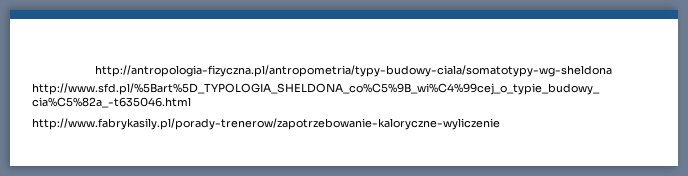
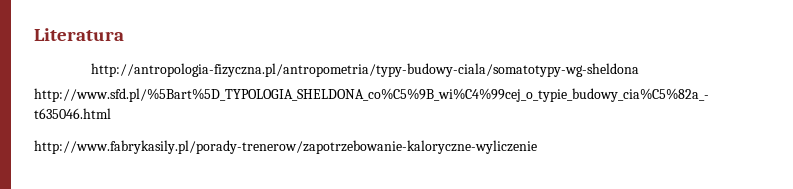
(94, 71) none -> [34,28,124,41] Literatura //

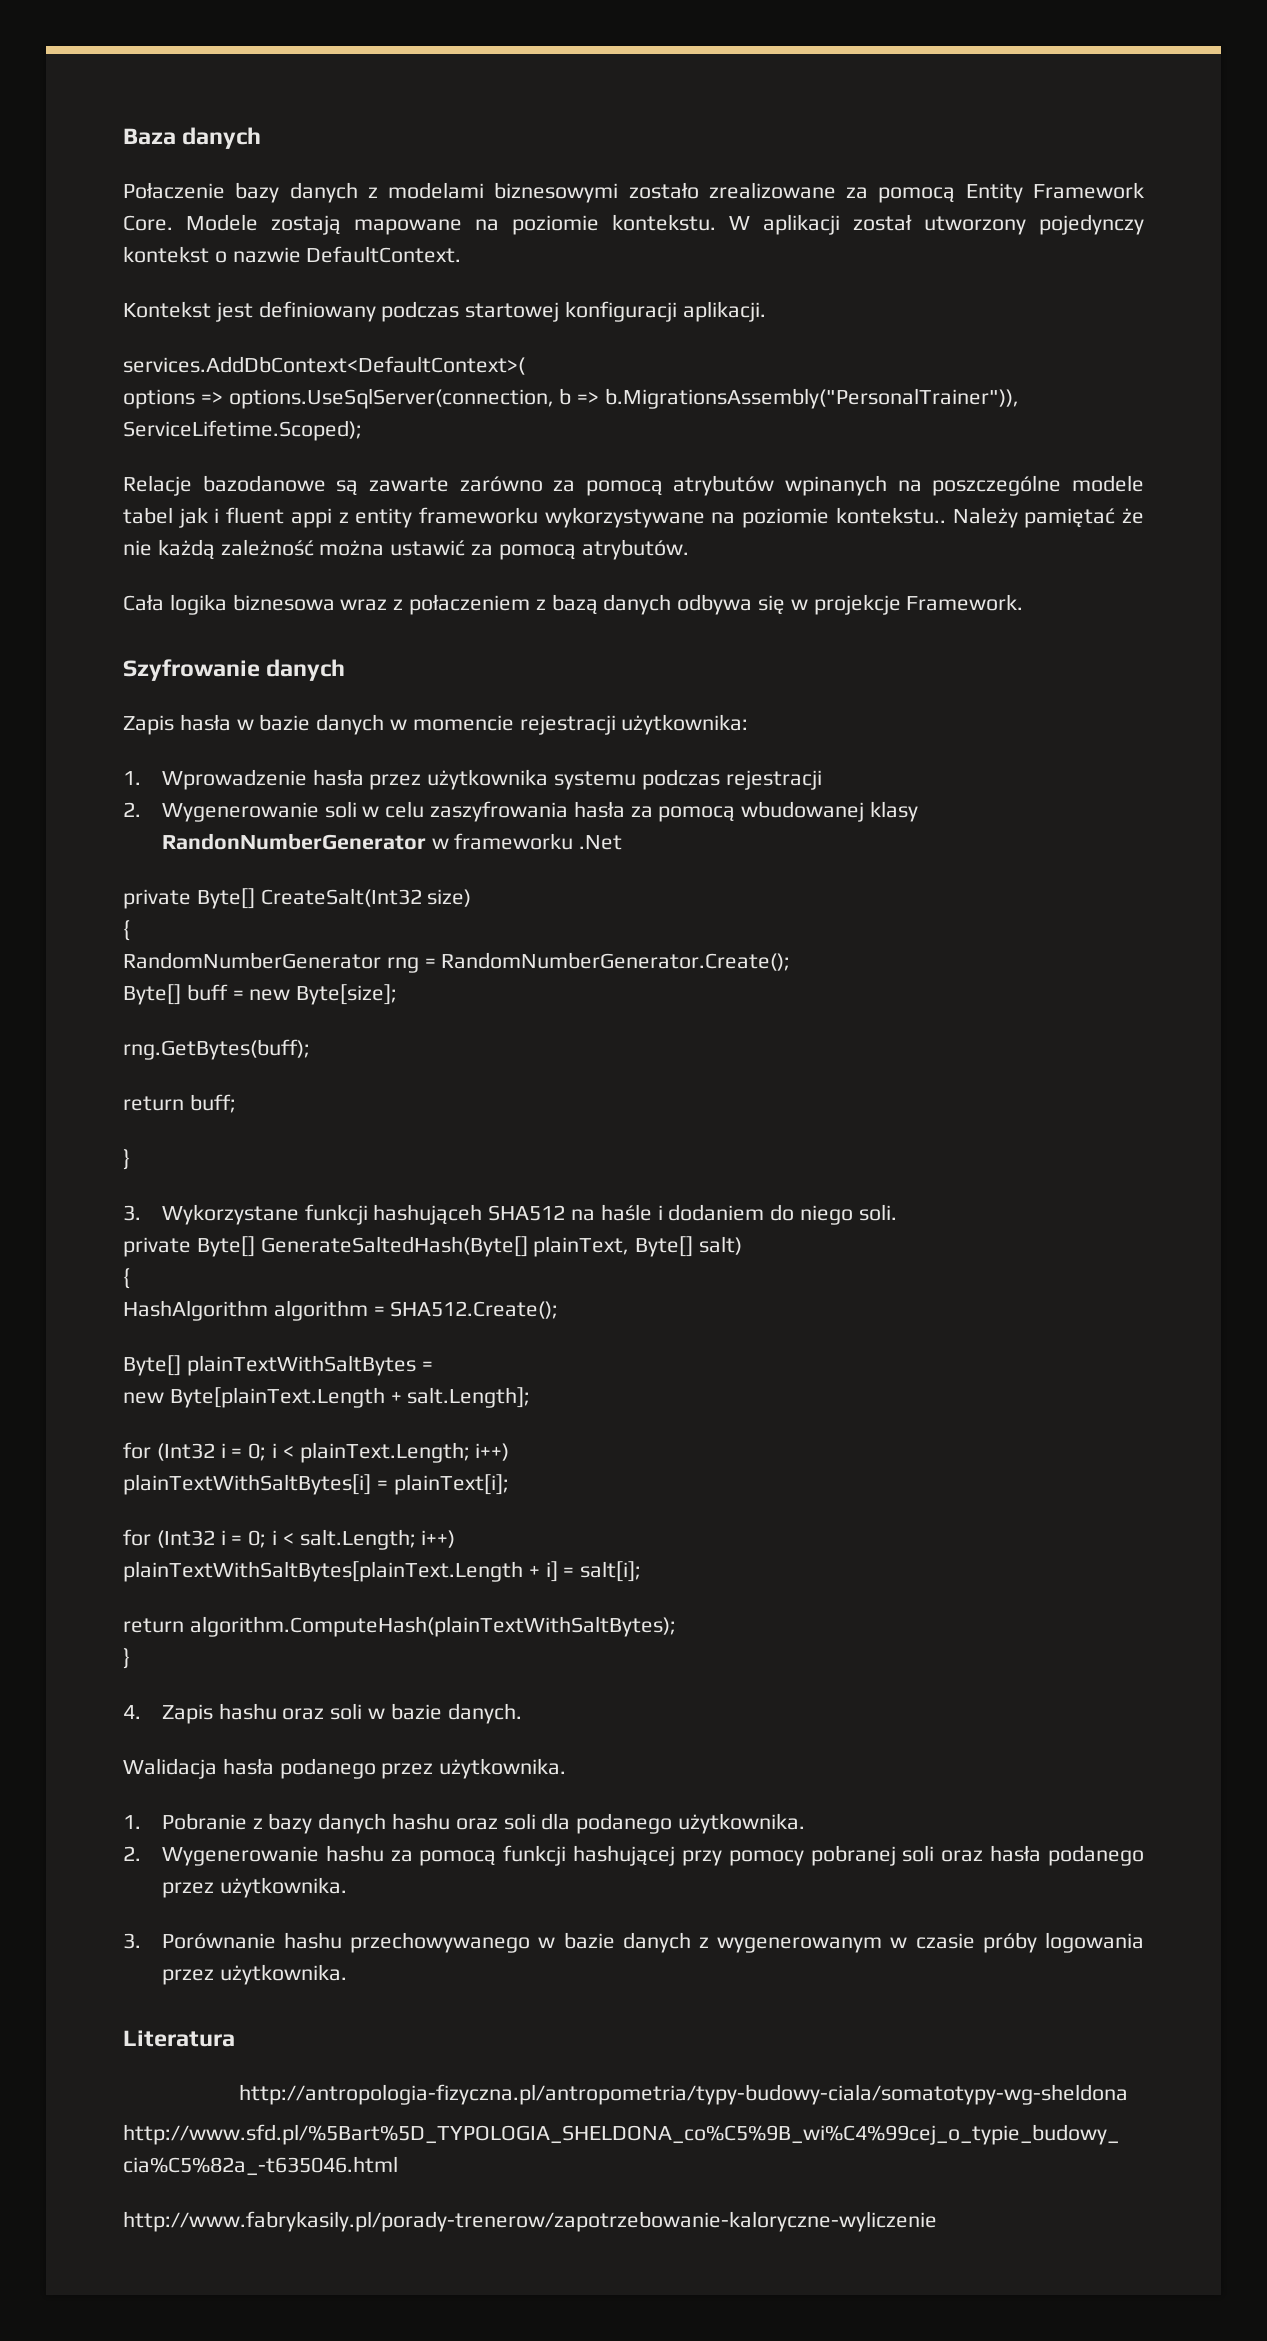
(34, 34) none -> [123,127,262,149] [123,182,1144,203] [123,214,1144,235] [123,246,462,263] [123,301,766,322] [123,356,525,375] [123,388,1020,409] [123,420,362,441] [123,475,1144,496] [123,507,1144,528] [123,539,689,560] [123,594,1024,615] [123,659,346,681] [123,714,749,735] [123,769,822,790] [123,801,919,822] [161,833,623,850] [123,888,472,909] [123,920,130,941] [123,952,791,973] [123,984,398,1005] [123,1039,310,1060] [123,1094,236,1113] [123,1149,130,1170] [123,1204,897,1225] [123,1236,743,1257] [123,1268,130,1289] [123,1300,559,1321] [123,1355,433,1376] [123,1387,531,1408] [123,1442,510,1463] [123,1474,509,1495] [123,1529,456,1550] [123,1561,642,1582] [123,1616,676,1637] [123,1648,130,1669] [123,1703,522,1724] [123,1758,567,1779] [123,1813,806,1834] [123,1845,1145,1866] [161,1877,347,1898] [123,1932,1145,1953] [161,1964,347,1985] Baza danych // Połaczenie bazy danych z modelami biznesowymi zostało zrealizowane za pomocą Entity Framework Core. Modele zostają mapowane na poziomie kontekstu. W aplikacji został utworzony pojedynczy kontekst o nazwie DefaultContext. // Kontekst jest definiowany podczas startowej konfiguracji aplikacji. // services.AddDbContext<DefaultContext>( // options => options.UseSqlServer(connection, b => b.MigrationsAssembly("PersonalTrainer")), ServiceLifetime.Scoped); // Relacje bazodanowe są zawarte zarówno za pomocą atrybutów wpinanych na poszczególne modele tabel jak i fluent appi z entity frameworku wykorzystywane na poziomie kontekstu.. Należy pamiętać że nie każdą zależność można ustawić za pomocą atrybutów. // Cała logika biznesowa wraz z połaczeniem z bazą danych odbywa się w projekcje Framework. // Szyfrowanie danych // Zapis hasła w bazie danych w momencie rejestracji użytkownika: // 1. Wprowadzenie hasła przez użytkownika systemu podczas rejestracji // 2. Wygenerowanie soli w celu zaszyfrowania hasła za pomocą wbudowanej klasy RandonNumberGenerator w frameworku .Net // private Byte[] CreateSalt(Int32 size) // { // RandomNumberGenerator rng = RandomNumberGenerator.Create(); // Byte[] buff = new Byte[size]; // rng.GetBytes(buff); // return buff; // } // 3. Wykorzystane funkcji hashująceh SHA512 na haśle i dodaniem do niego soli. // private Byte[] GenerateSaltedHash(Byte[] plainText, Byte[] salt) // { // HashAlgorithm algorithm = SHA512.Create(); // Byte[] plainTextWithSaltBytes = // new Byte[plainText.Length + salt.Length]; // for (Int32 i = 0; i < plainText.Length; i++) // plainTextWithSaltBytes[i] = plainText[i]; // for (Int32 i = 0; i < salt.Length; i++) // plainTextWithSaltBytes[plainText.Length + i] = salt[i]; // return algorithm.ComputeHash(plainTextWithSaltBytes); // } // 4. Zapis hashu oraz soli w bazie danych. // Walidacja hasła podanego przez użytkownika. // 1. Pobranie z bazy danych hashu oraz soli dla podanego użytkownika. // 2. Wygenerowanie hashu za pomocą funkcji hashującej przy pomocy pobranej soli oraz hasła podanego przez użytkownika. // 3. Porównanie hashu przechowywanego w bazie danych z wygenerowanym w czasie próby logowania przez użytkownika. //

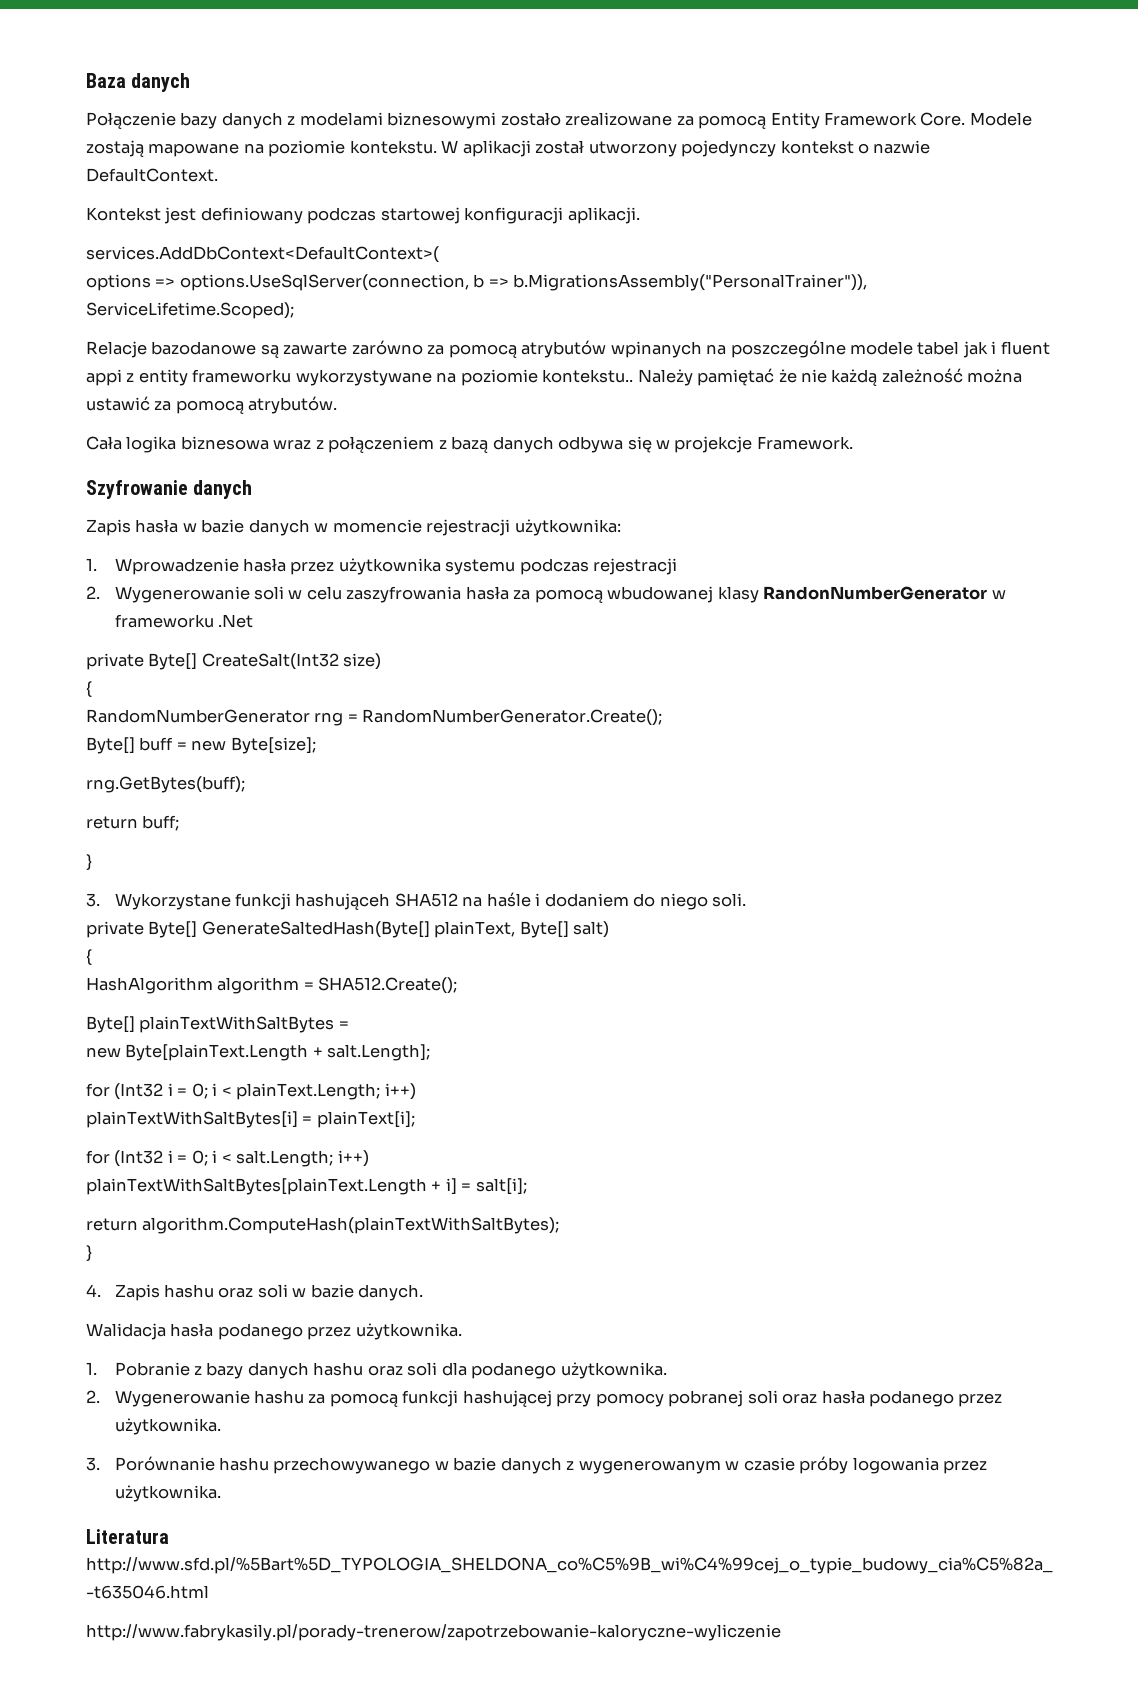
[123,182,225,199] Połaczenie -> [86,112,176,129] Połączenie
[409,594,531,615] połaczeniem -> [328,436,435,453] połączeniem
[239,2084,1129,2105] // http://antropologia-fizyczna.pl/antropometria/typy-budowy-ciala/somatotypy-wg-sheldona -> (169, 1536) none

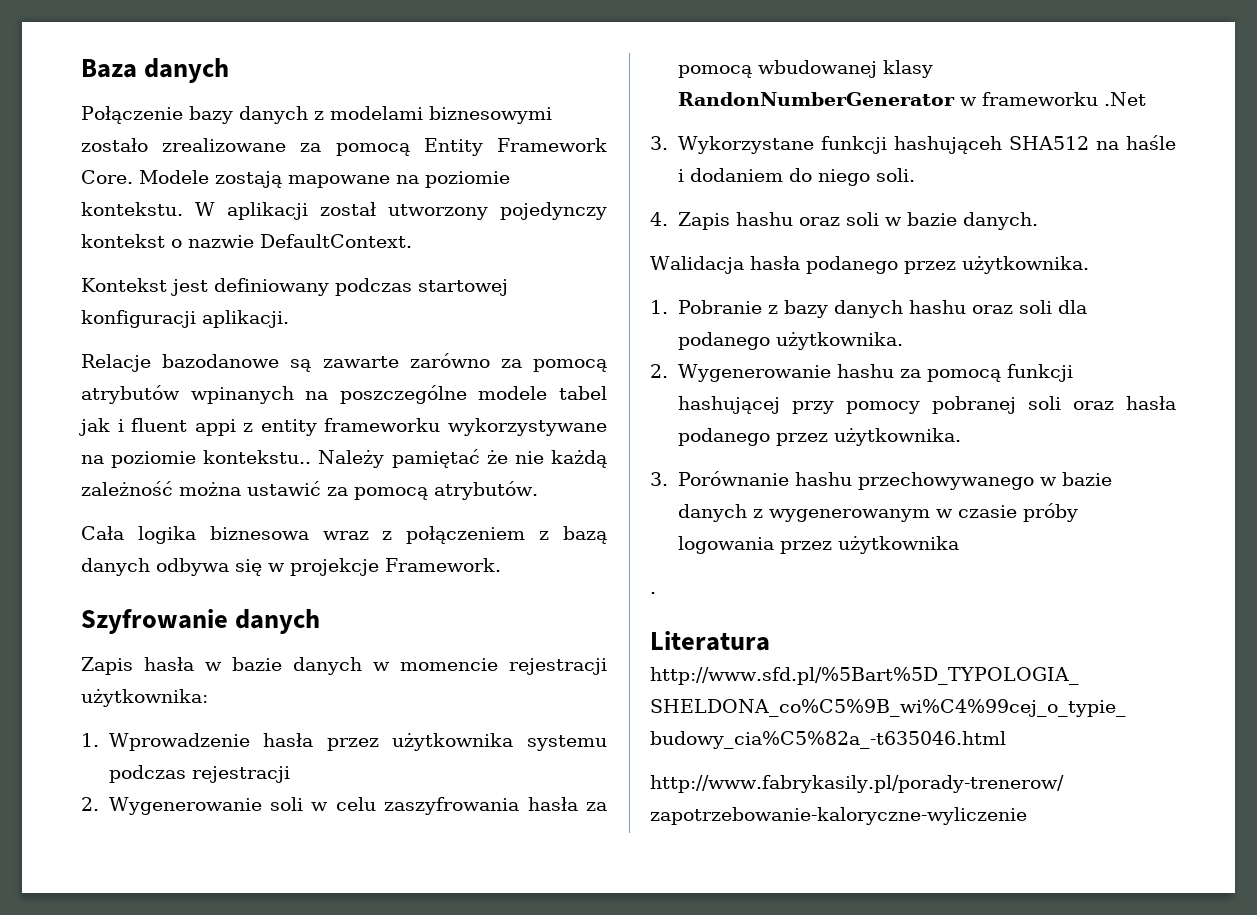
[86,246,439,263] [86,274,868,291] [86,302,294,319] // services.AddDbContext<DefaultContext>( // options => options.UseSqlServer(connection, b => b.MigrationsAssembly("PersonalTrainer")), ServiceLifetime.Scoped); -> (289, 319) none
[86,653,382,670] [86,681,92,698] [86,709,663,726] [86,737,316,754] [86,776,245,793] [86,815,180,831] [86,854,92,871] // private Byte[] CreateSalt(Int32 size) // { // RandomNumberGenerator rng = RandomNumberGenerator.Create(); // Byte[] buff = new Byte[size]; // rng.GetBytes(buff); // return buff; // } -> (1146, 99) none
[86,921,610,938] [86,949,92,966] [86,977,458,994] [86,1016,349,1033] [86,1044,431,1061] [86,1083,416,1100] [86,1111,415,1128] [86,1150,369,1167] [86,1178,527,1195] [86,1217,560,1234] [86,1245,92,1262] // private Byte[] GenerateSaltedHash(Byte[] plainText, Byte[] salt) // { // HashAlgorithm algorithm = SHA512.Create(); // Byte[] plainTextWithSaltBytes = // new Byte[plainText.Length + salt.Length]; // for (Int32 i = 0; i < plainText.Length; i++) // plainTextWithSaltBytes[i] = plainText[i]; // for (Int32 i = 0; i < salt.Length; i++) // plainTextWithSaltBytes[plainText.Length + i] = salt[i]; // return algorithm.ComputeHash(plainTextWithSaltBytes); // } -> (915, 175) none
[114,1485,221,1502] użytkownika. -> [837,536,959,554] [650,592,656,594] użytkownika // .

